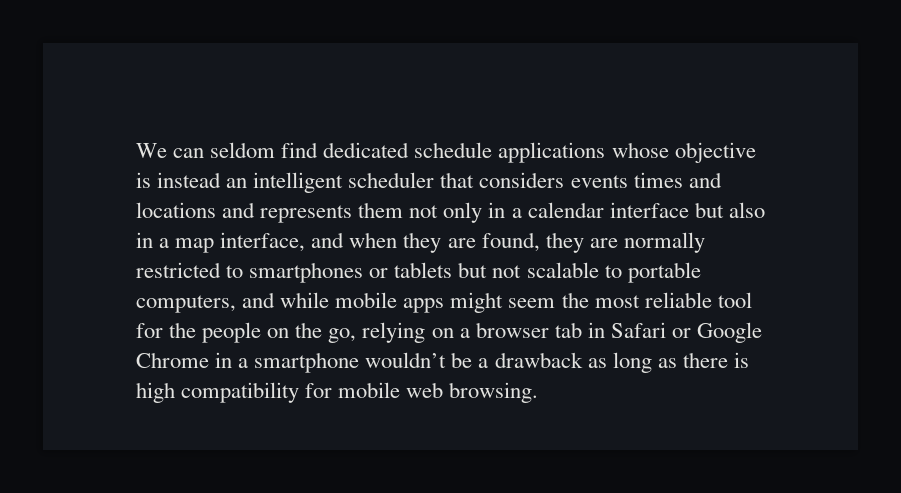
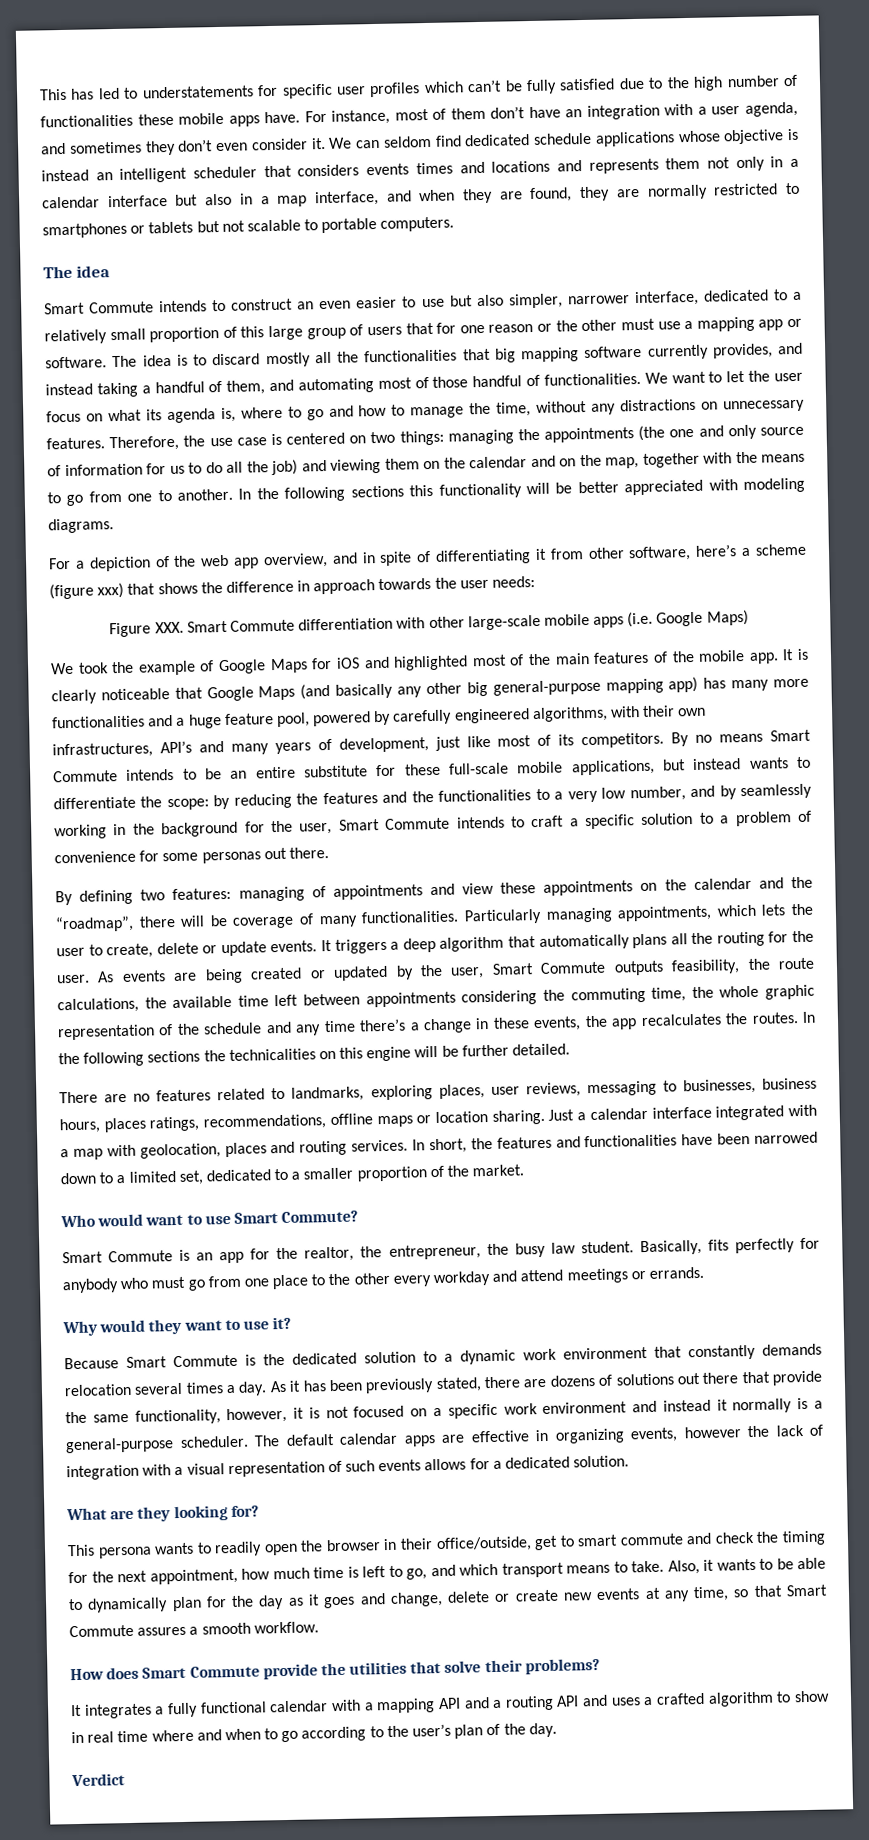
(136, 150) none -> [39,74,799,101] [40,101,798,128] [41,137,326,156] This has led to understatements for specific user profiles which can’t be fully satisfied due to the high number of functionalities these mobile apps have. For instance, most of them don’t have an integration with a user agenda, and sometimes they don’t even consider it.
[136,292,752,313] [136,322,763,343] [136,352,749,373] [136,382,539,403] computers, and while mobile apps might seem the most reliable tool for the people on the go, relying on a browser tab in Safari or Google Chrome in a smartphone wouldn’t be a drawback as long as there is high compatibility for mobile web browsing. -> [380,216,455,232] [43,265,111,279] [44,289,802,315] [44,316,802,345] [45,342,803,369] [45,370,804,398] [46,398,805,424] [46,424,804,452] [47,451,805,477] [47,477,805,506] [48,518,114,534] [48,543,808,572] [49,575,536,600] [109,609,749,638] [51,648,809,676] [51,676,810,705] [52,705,707,729] [52,729,811,759] [53,756,811,783] [53,783,813,811] [54,810,813,840] [54,847,329,864] [55,876,813,906] [55,903,814,933] [56,930,814,959] [56,957,815,984] [57,984,816,1014] [57,1011,817,1041] [58,1043,571,1067] [59,1077,817,1104] [59,1104,817,1134] [60,1131,818,1160] [60,1164,525,1185] [60,1210,359,1228] [62,1237,820,1264] [62,1266,704,1294] [62,1316,292,1337] [64,1343,822,1370] [64,1370,822,1397] [65,1397,824,1425] [65,1424,823,1454] [66,1455,630,1481] [66,1505,259,1522] [67,1530,826,1559] [68,1557,826,1585] [68,1584,829,1613] [69,1621,319,1638] [70,1657,600,1681] [71,1690,830,1719] [71,1722,557,1744] [71,1773,125,1787] computers. // The idea // Smart Commute intends to construct an even easier to use but also simpler, narrower interface, dedicated to a relatively small proportion of this large group of users that for one reason or the other must use a mapping app or software. The idea is to discard mostly all the functionalities that big mapping software currently provides, and instead taking a handful of them, and automating most of those handful of functionalities. We want to let the user focus on what its agenda is, where to go and how to manage the time, without any distractions on unnecessary features. Therefore, the use case is centered on two things: managing the appointments (the one and only source of information for us to do all the job) and viewing them on the calendar and on the map, together with the means to go from one to another. In the following sections this functionality will be better appreciated with modeling diagrams. // For a depiction of the web app overview, and in spite of differentiating it from other software, here’s a scheme (figure xxx) that shows the difference in approach towards the user needs: // Figure XXX. Smart Commute differentiation with other large-scale mobile apps (i.e. Google Maps) // We took the example of Google Maps for iOS and highlighted most of the main features of the mobile app. It is clearly noticeable that Google Maps (and basically any other big general-purpose mapping app) has many more functionalities and a huge feature pool, powered by carefully engineered algorithms, with their own infrastructures, API’s and many years of development, just like most of its competitors. By no means Smart Commute intends to be an entire substitute for these full-scale mobile applications, but instead wants to differentiate the scope: by reducing the features and the functionalities to a very low number, and by seamlessly working in the background for the user, Smart Commute intends to craft a specific solution to a problem of convenience for some personas out there. // By defining two features: managing of appointments and view these appointments on the calendar and the “roadmap”, there will be coverage of many functionalities. Particularly managing appointments, which lets the user to create, delete or update events. It triggers a deep algorithm that automatically plans all the routing for the user. As events are being created or updated by the user, Smart Commute outputs feasibility, the route calculations, the available time left between appointments considering the commuting time, the whole graphic representation of the schedule and any time there’s a change in these events, the app recalculates the routes. In the following sections the technicalities on this engine will be further detailed. // There are no features related to landmarks, exploring places, user reviews, messaging to businesses, business hours, places ratings, recommendations, offline maps or location sharing. Just a calendar interface integrated with a map with geolocation, places and routing services. In short, the features and functionalities have been narrowed down to a limited set, dedicated to a smaller proportion of the market. // Who would want to use Smart Commute? // Smart Commute is an app for the realtor, the entrepreneur, the busy law student. Basically, fits perfectly for anybody who must go from one place to the other every workday and attend meetings or errands. // Why would they want to use it? // Because Smart Commute is the dedicated solution to a dynamic work environment that constantly demands relocation several times a day. As it has been previously stated, there are dozens of solutions out there that provide the same functionality, however, it is not focused on a specific work environment and instead it normally is a general-purpose scheduler. The default calendar apps are effective in organizing events, however the lack of integration with a visual representation of such events allows for a dedicated solution. // What are they looking for? // This persona wants to readily open the browser in their office/outside, get to smart commute and check the timing for the next appointment, how much time is left to go, and which transport means to take. Also, it wants to be able to dynamically plan for the day as it goes and change, delete or create new events at any time, so that Smart Commute assures a smooth workflow. // How does Smart Commute provide the utilities that solve their problems? // It integrates a fully functional calendar with a mapping API and a routing API and uses a crafted algorithm to show in real time where and when to go according to the user’s plan of the day. // Verdict

